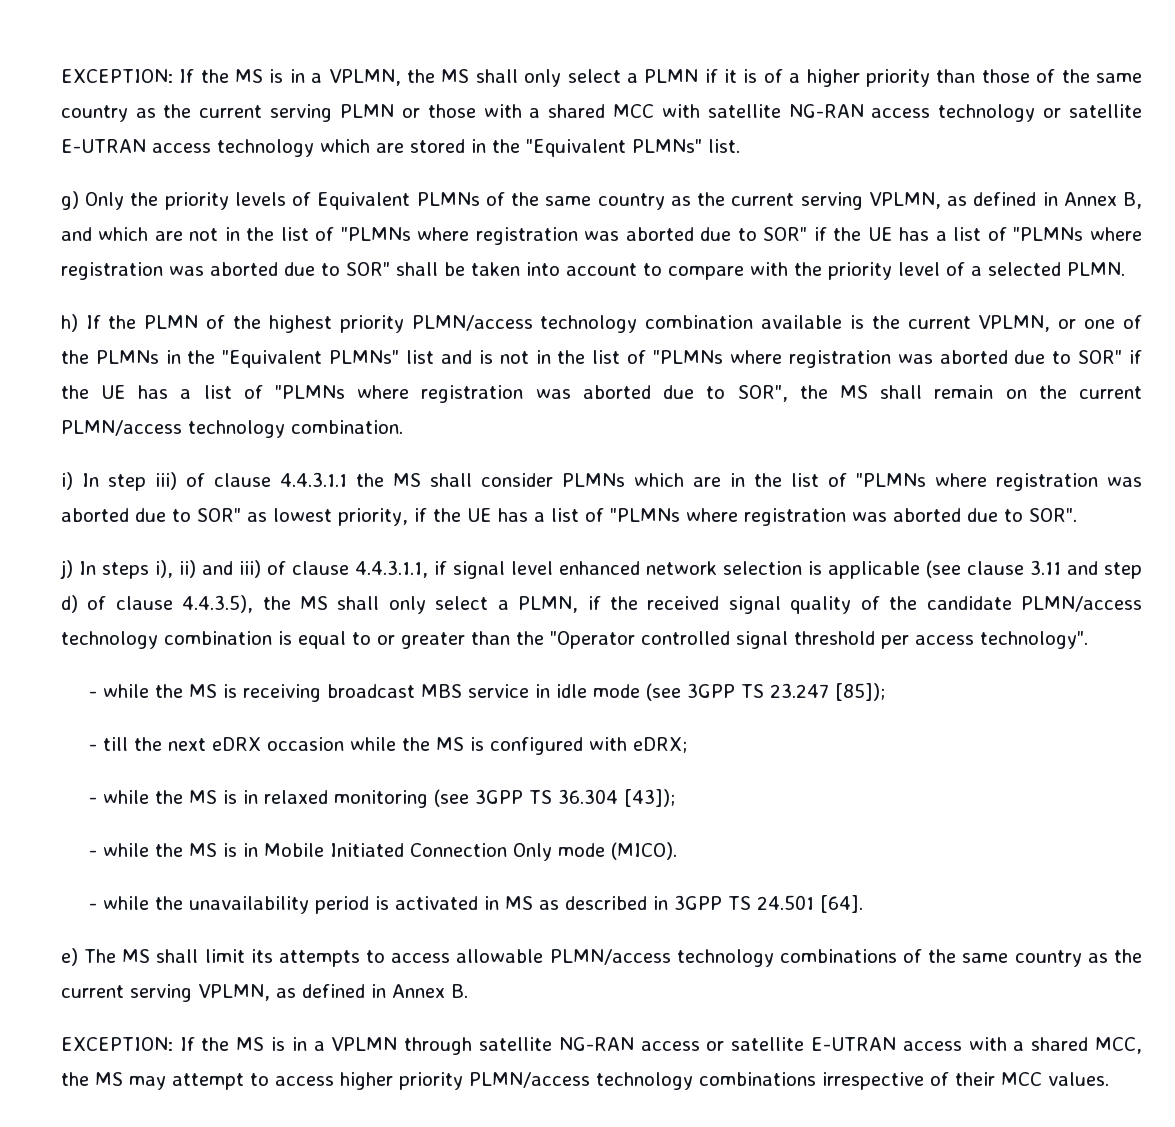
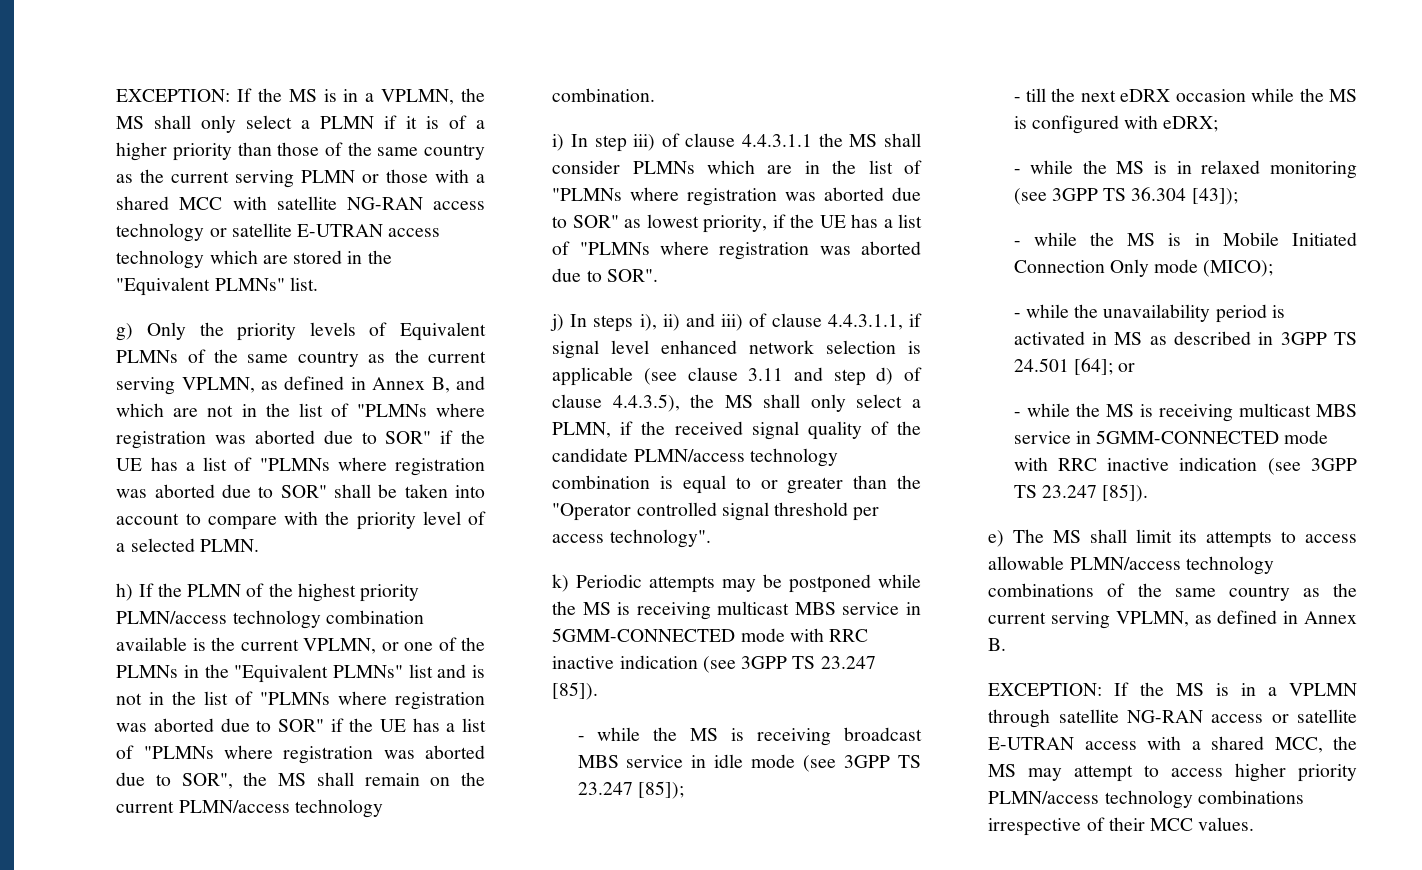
(1088, 640) none -> [552,574,921,593] [552,601,921,620] [552,628,869,642] [552,655,876,673] [552,682,599,700] // k) Periodic attempts may be postponed while the MS is receiving multicast MBS service in 5GMM-CONNECTED mode with RRC inactive indication (see 3GPP TS 23.247 [85]).
[610,842,677,860] (MICO). -> [1203,260,1274,277] (MICO);
[819,895,863,913] [64]. -> [1073,358,1136,375] [1013,403,1357,422] [1013,430,1329,444] [1013,457,1357,475] [1013,484,1149,502] [64]; or // - while the MS is receiving multicast MBS service in 5GMM-CONNECTED mode with RRC inactive indication (see 3GPP TS 23.247 [85]).

